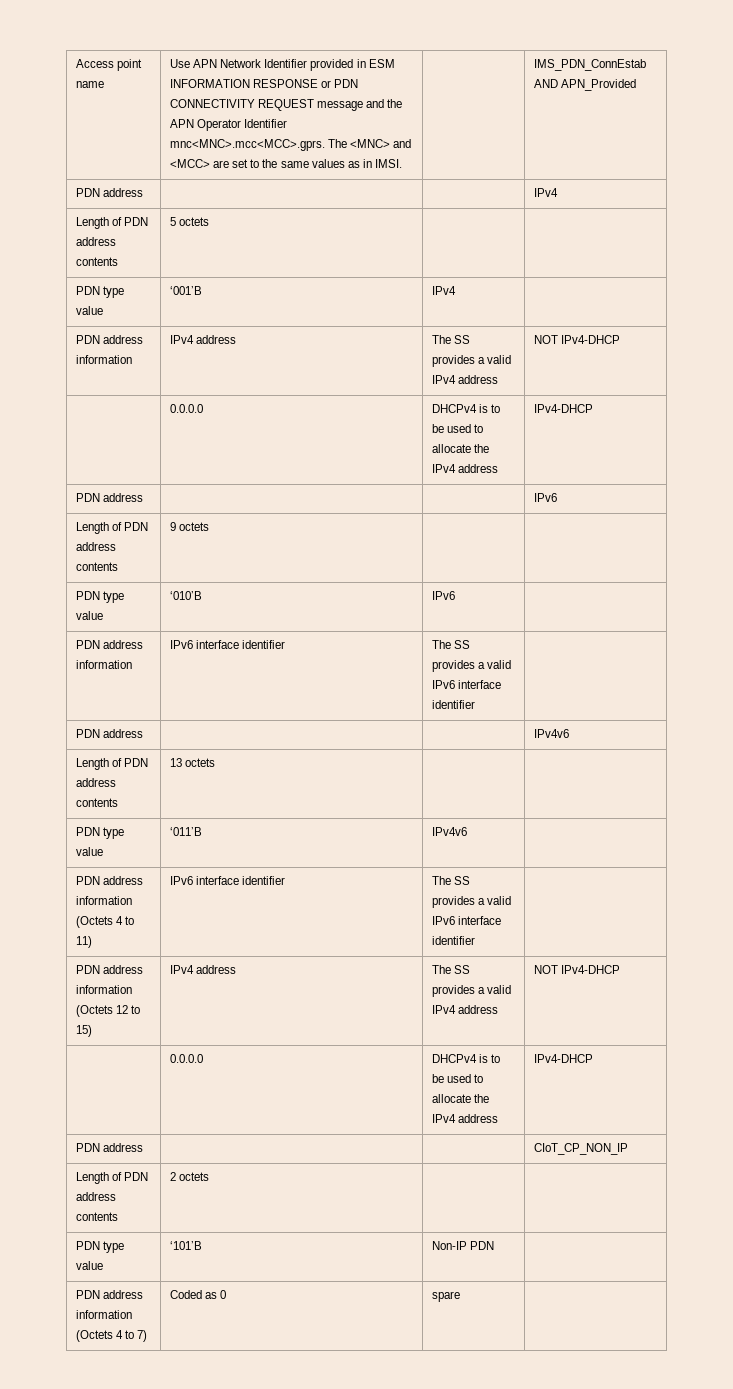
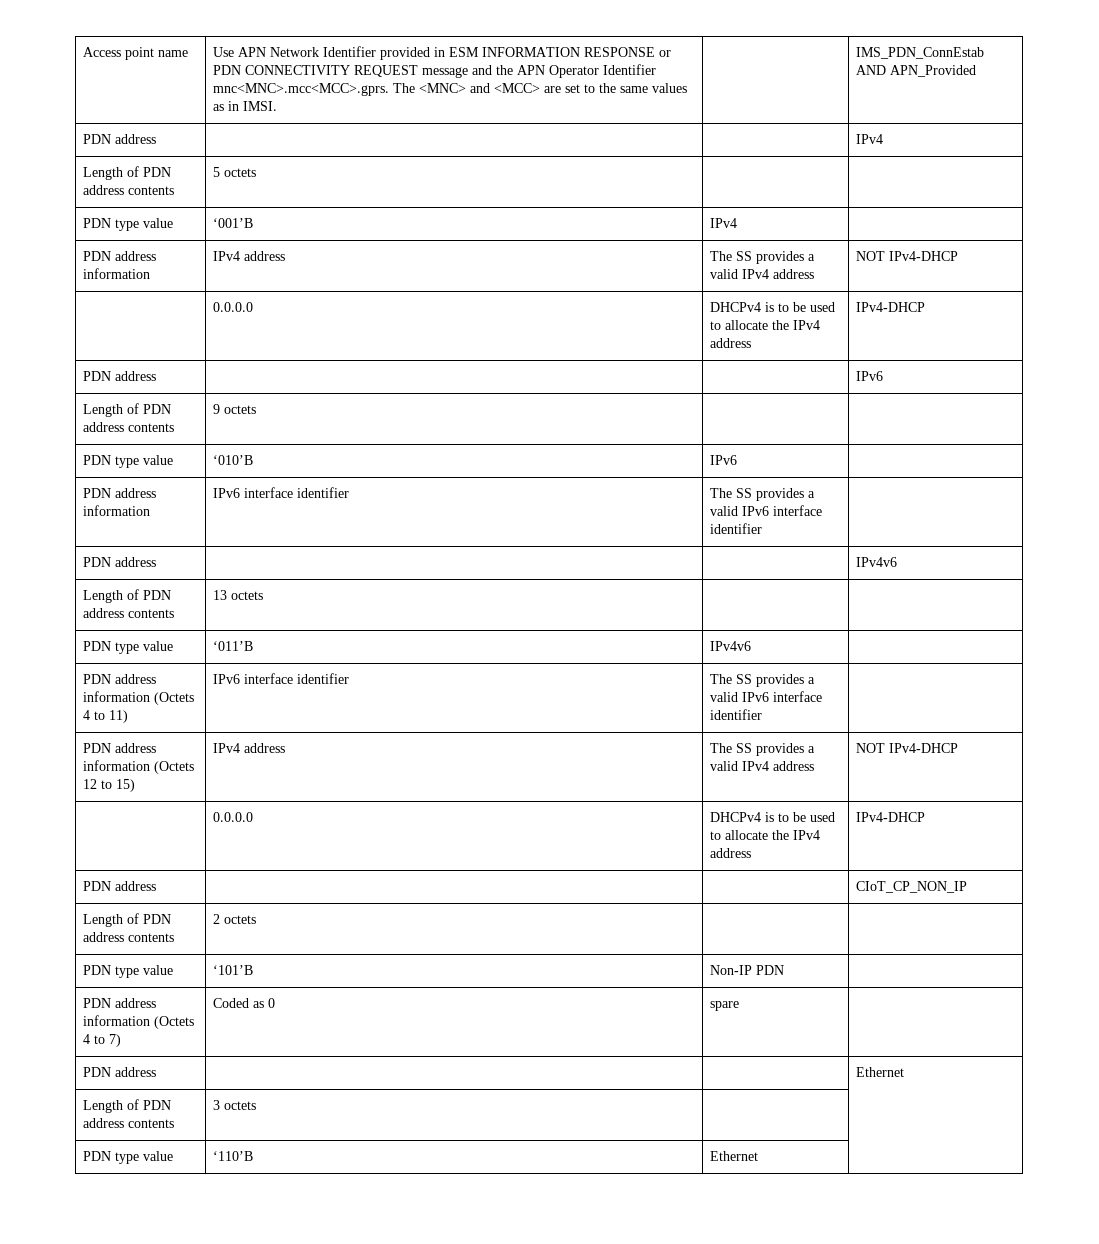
(460, 1296) none -> [83,1067,157,1077] [856,1067,905,1077] [83,1099,172,1113] [83,1118,175,1128] [213,1100,257,1110] [83,1151,174,1164] [213,1151,254,1161] [710,1151,759,1161] // PDN address | | | Ethernet // Length of PDN address contents | 3 octets | | // PDN type value | ‘110’B | Ethernet |

